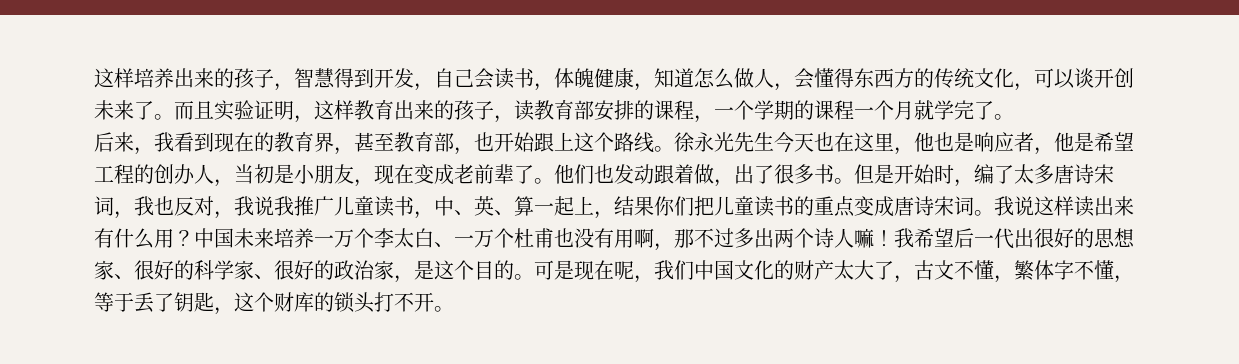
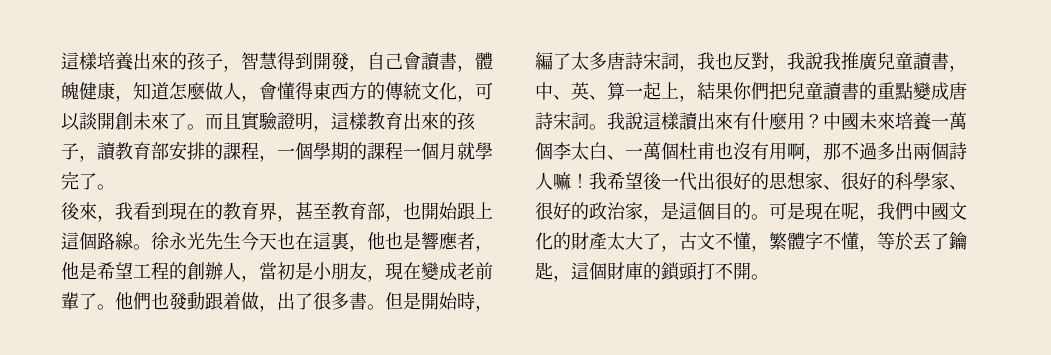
[94,68,214,88] 这样培养出来 -> [61,52,169,70] 這樣培養出來
[374,68,1134,91] [94,100,534,123] 开发，自己会读书，体魄健康，知道怎么做人，会懂得东西方的传统文化，可以谈开创未来了。而且实验证明，这样教育出来的孩子，读 -> [313,52,493,72] [61,82,493,102] [61,112,476,132] [61,142,116,162] 開發，自己會讀書，體魄健康，知道怎麼做人，會懂得東西方的傳統文化，可以談開創未來了。而且實驗證明，這樣教育出來的孩子，讀
[654,100,954,123] 课程，一个学期的课程一个月就学 -> [223,142,493,162] 課程，一個學期的課程一個月就學
[94,132,134,152] 后来 -> [61,202,97,220] 後來
[214,133,234,152] 现 -> [169,202,187,220] 現
[494,132,654,153] 开始跟上这个路线 -> [421,202,493,220] [61,232,133,250] 開始跟上這個路線
[854,132,894,152] 这里 -> [313,232,349,250] 這裏
[974,132,1014,152] 响应 -> [421,232,458,250] 響應
[154,164,254,187] 创办人，当 -> [187,262,277,282] 創辦人，當
[374,164,994,187] 现在变成老前辈了。他们也发动跟着做，出了很多书。但是开始时，编 -> [385,262,493,280] [61,292,493,312] [535,52,553,70] 現在變成老前輩了。他們也發動跟着做，出了很多書。但是開始時，編
[1074,164,1114,184] [94,196,114,216] 诗宋词 -> [625,51,679,70] 詩宋詞
[194,196,414,219] 对，我说我推广儿童读书 -> [751,52,949,72] 對，我說我推廣兒童讀書
[614,196,1134,217] [94,228,834,251] 结果你们把儿童读书的重点变成唐诗宋词。我说这样读出来有什么用？中国未来培养一万个李太白、一万个杜甫也没有用啊，那不过多出两个诗 -> [697,82,967,101] [535,111,967,131] [535,142,967,162] 結果你們把兒童讀書的重點變成唐詩宋詞。我說這樣讀出來有什麼用？中國未來培養一萬個李太白、一萬個杜甫也沒有用啊，那不過多出兩個詩
[954,228,974,248] 后 -> [643,172,662,190] 後
[214,260,234,280] 学 -> [913,172,931,190] 學
[434,260,474,280] 这个 -> [679,202,715,220] 這個
[574,261,594,280] 现 -> [805,202,823,220] 現
[674,260,834,280] 们中国文化的财产 -> [895,202,967,220] [535,232,607,250] 們中國文化的財產
[1034,260,1054,280] 体 -> [787,232,805,250] 體
[114,292,434,315] 于丢了钥匙，这个财库的锁头打不开 -> [895,232,967,251] [535,262,751,282] 於丟了鑰匙，這個財庫的鎖頭打不開

